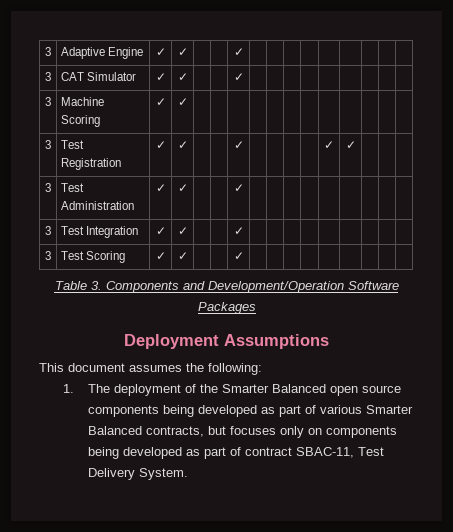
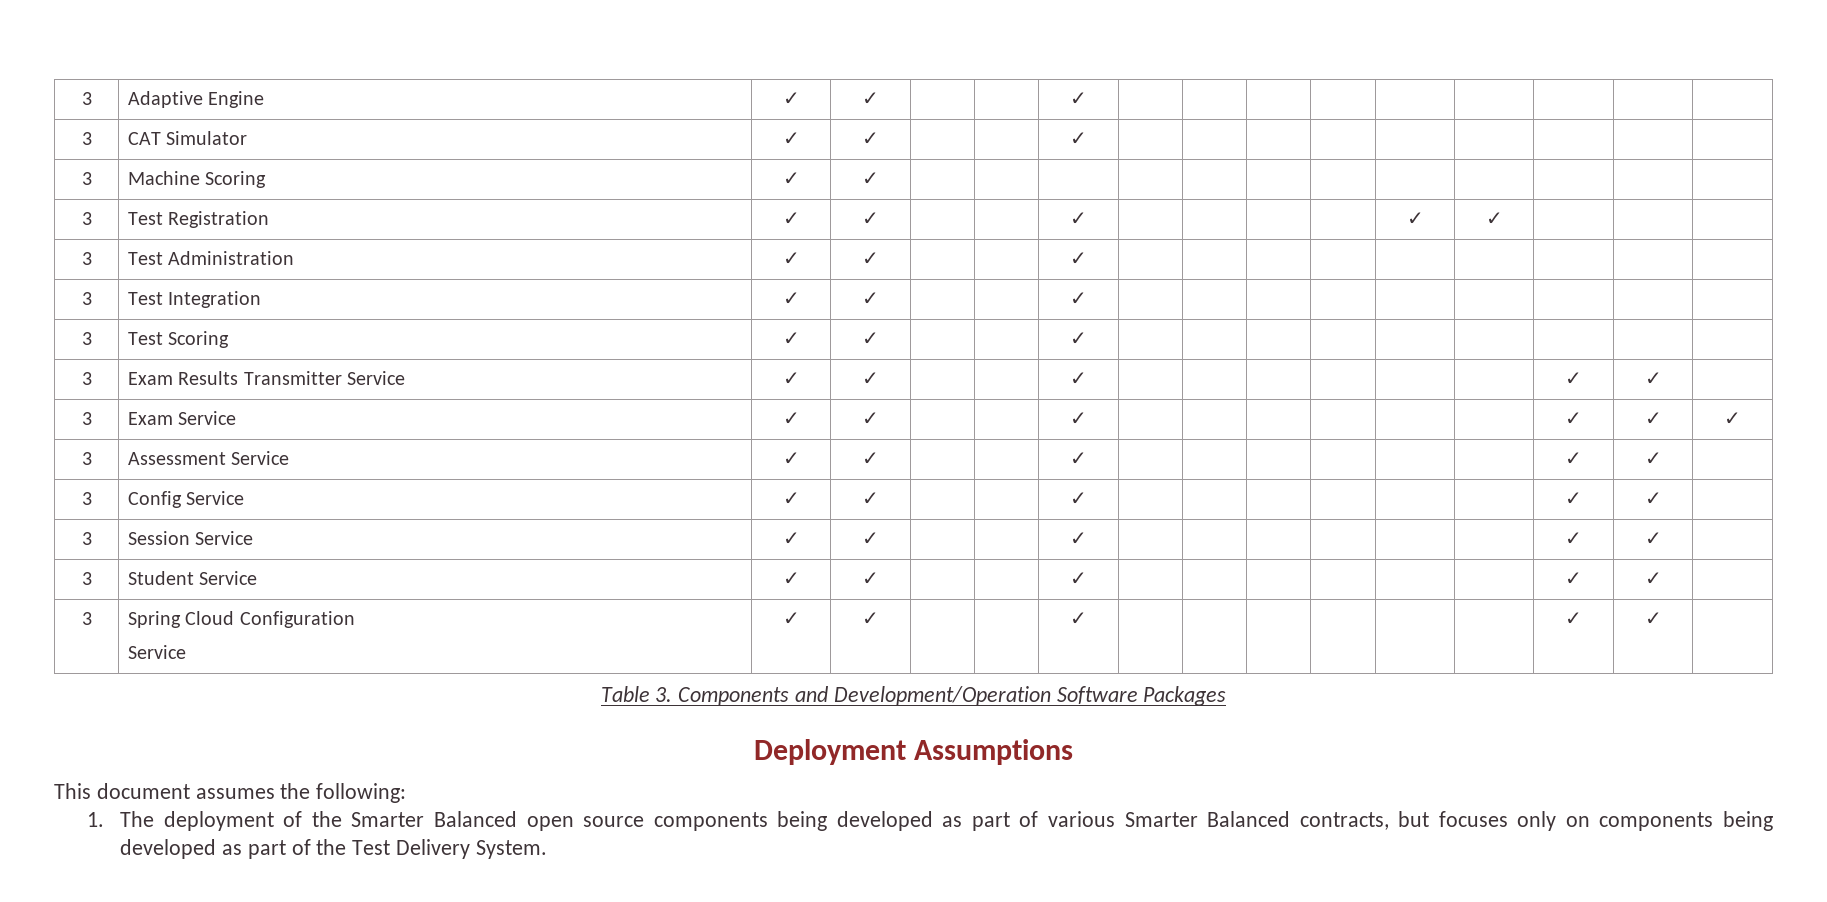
(244, 256) none -> [81,372,92,385] [127,371,405,385] [782,372,800,385] [862,372,879,385] [1070,372,1087,385] [1565,372,1582,385] [1644,372,1662,385] [81,412,92,425] [127,411,237,425] [782,412,800,425] [862,412,879,425] [1070,412,1087,425] [1565,412,1582,425] [1644,412,1662,425] [1724,412,1741,425] [81,452,92,465] [127,451,290,465] [782,452,800,465] [862,452,879,465] [1070,452,1087,465] [1565,452,1582,465] [1644,452,1662,465] [81,492,92,505] [127,491,245,508] [782,492,800,505] [862,492,879,505] [1070,492,1087,505] [1565,492,1582,505] [1644,492,1662,505] [81,532,92,545] [127,531,254,545] [782,532,800,545] [862,532,879,545] [1070,532,1087,545] [1565,532,1582,545] [1644,532,1662,545] [81,572,92,585] [127,571,258,585] [782,572,800,585] [862,572,879,585] [1070,572,1087,585] [1565,572,1582,585] [1644,572,1662,585] [81,612,92,625] [127,611,355,628] [127,645,186,659] [782,612,800,625] [862,612,879,625] [1070,612,1087,625] [1565,612,1582,625] [1644,612,1662,625] // 3 | Exam Results Transmitter Service | ✓ | ✓ | | | ✓ | | | | | | | ✓ | ✓ | // 3 | Exam Service | ✓ | ✓ | | | ✓ | | | | | | | ✓ | ✓ | ✓ // 3 | Assessment Service | ✓ | ✓ | | | ✓ | | | | | | | ✓ | ✓ | // 3 | Config Service | ✓ | ✓ | | | ✓ | | | | | | | ✓ | ✓ | // 3 | Session Service | ✓ | ✓ | | | ✓ | | | | | | | ✓ | ✓ | // 3 | Student Service | ✓ | ✓ | | | ✓ | | | | | | | ✓ | ✓ | // 3 | Spring Cloud Configuration // Service | ✓ | ✓ | | | ✓ | | | | | | | ✓ | ✓ |
[244,447,354,458] contract SBAC-11, -> [316,839,347,855] the

